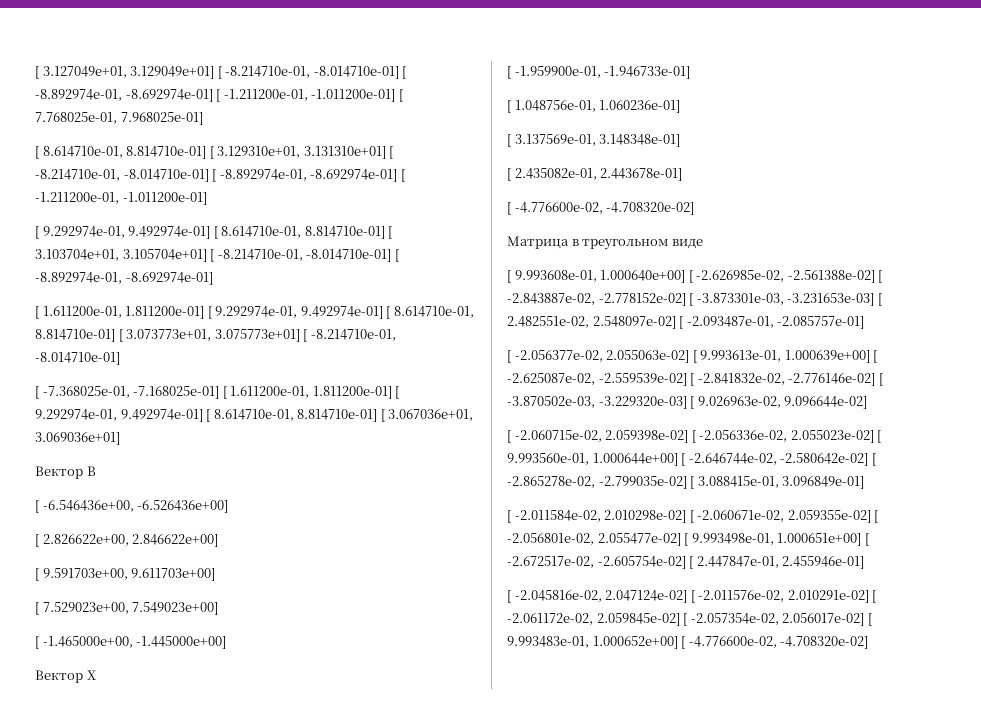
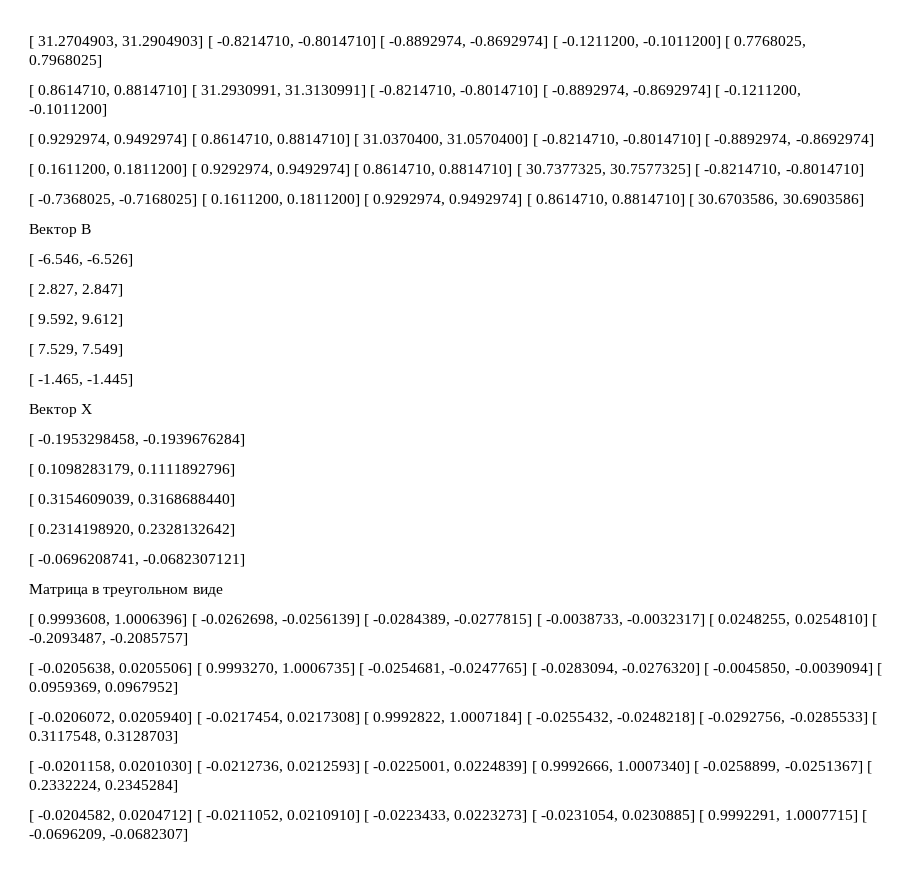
[35,66,407,79] [35,89,403,102] [35,112,203,125] [35,146,394,159] [35,169,405,182] [35,192,207,205] [35,226,393,239] [35,249,399,262] [35,272,213,285] [35,306,474,319] [35,329,396,342] [35,352,120,365] [35,386,400,399] [35,409,474,422] [35,432,120,445] [ 3.127049e+01, 3.129049e+01] [ -8.214710e-01, -8.014710e-01] [ -8.892974e-01, -8.692974e-01] [ -1.211200e-01, -1.011200e-01] [ 7.768025e-01, 7.968025e-01] // [ 8.614710e-01, 8.814710e-01] [ 3.129310e+01, 3.131310e+01] [ -8.214710e-01, -8.014710e-01] [ -8.892974e-01, -8.692974e-01] [ -1.211200e-01, -1.011200e-01] // [ 9.292974e-01, 9.492974e-01] [ 8.614710e-01, 8.814710e-01] [ 3.103704e+01, 3.105704e+01] [ -8.214710e-01, -8.014710e-01] [ -8.892974e-01, -8.692974e-01] // [ 1.611200e-01, 1.811200e-01] [ 9.292974e-01, 9.492974e-01] [ 8.614710e-01, 8.814710e-01] [ 3.073773e+01, 3.075773e+01] [ -8.214710e-01, -8.014710e-01] // [ -7.368025e-01, -7.168025e-01] [ 1.611200e-01, 1.811200e-01] [ 9.292974e-01, 9.492974e-01] [ 8.614710e-01, 8.814710e-01] [ 3.067036e+01, 3.069036e+01] -> [29,36,807,49] [29,55,102,68] [29,85,802,98] [29,104,107,117] [29,134,874,147] [29,164,864,177] [29,194,864,207] [ 31.2704903, 31.2904903] [ -0.8214710, -0.8014710] [ -0.8892974, -0.8692974] [ -0.1211200, -0.1011200] [ 0.7768025, 0.7968025] // [ 0.8614710, 0.8814710] [ 31.2930991, 31.3130991] [ -0.8214710, -0.8014710] [ -0.8892974, -0.8692974] [ -0.1211200, -0.1011200] // [ 0.9292974, 0.9492974] [ 0.8614710, 0.8814710] [ 31.0370400, 31.0570400] [ -0.8214710, -0.8014710] [ -0.8892974, -0.8692974] // [ 0.1611200, 0.1811200] [ 0.9292974, 0.9492974] [ 0.8614710, 0.8814710] [ 30.7377325, 30.7577325] [ -0.8214710, -0.8014710] // [ -0.7368025, -0.7168025] [ 0.1611200, 0.1811200] [ 0.9292974, 0.9492974] [ 0.8614710, 0.8814710] [ 30.6703586, 30.6903586]
[42,500,229,513] [35,534,219,547] [35,568,216,581] [35,602,219,615] [35,636,227,649] -6.546436e+00, -6.526436e+00] // [ 2.826622e+00, 2.846622e+00] // [ 9.591703e+00, 9.611703e+00] // [ 7.529023e+00, 7.549023e+00] // [ -1.465000e+00, -1.445000e+00] -> [38,254,134,267] [29,284,124,297] [29,314,124,327] [29,344,124,357] [29,374,134,387] -6.546, -6.526] // [ 2.827, 2.847] // [ 9.592, 9.612] // [ 7.529, 7.549] // [ -1.465, -1.445]
[514,66,691,79] [507,100,681,113] [507,134,681,147] [507,168,683,181] [507,202,695,215] -1.959900e-01, -1.946733e-01] // [ 1.048756e-01, 1.060236e-01] // [ 3.137569e-01, 3.148348e-01] // [ 2.435082e-01, 2.443678e-01] // [ -4.776600e-02, -4.708320e-02] -> [38,434,246,447] [29,464,236,477] [29,494,236,507] [29,524,236,537] [29,554,246,567] -0.1953298458, -0.1939676284] // [ 0.1098283179, 0.1111892796] // [ 0.3154609039, 0.3168688440] // [ 0.2314198920, 0.2328132642] // [ -0.0696208741, -0.0682307121]
[514,270,883,283] [507,293,882,306] [507,316,865,329] [507,350,878,363] [507,373,883,386] [507,396,868,409] [507,430,882,443] [507,453,876,466] [507,476,865,489] [507,510,879,523] [507,533,869,546] [507,556,865,569] [507,590,877,603] [507,613,872,626] [507,636,869,649] 9.993608e-01, 1.000640e+00] [ -2.626985e-02, -2.561388e-02] [ -2.843887e-02, -2.778152e-02] [ -3.873301e-03, -3.231653e-03] [ 2.482551e-02, 2.548097e-02] [ -2.093487e-01, -2.085757e-01] // [ -2.056377e-02, 2.055063e-02] [ 9.993613e-01, 1.000639e+00] [ -2.625087e-02, -2.559539e-02] [ -2.841832e-02, -2.776146e-02] [ -3.870502e-03, -3.229320e-03] [ 9.026963e-02, 9.096644e-02] // [ -2.060715e-02, 2.059398e-02] [ -2.056336e-02, 2.055023e-02] [ 9.993560e-01, 1.000644e+00] [ -2.646744e-02, -2.580642e-02] [ -2.865278e-02, -2.799035e-02] [ 3.088415e-01, 3.096849e-01] // [ -2.011584e-02, 2.010298e-02] [ -2.060671e-02, 2.059355e-02] [ -2.056801e-02, 2.055477e-02] [ 9.993498e-01, 1.000651e+00] [ -2.672517e-02, -2.605754e-02] [ 2.447847e-01, 2.455946e-01] // [ -2.045816e-02, 2.047124e-02] [ -2.011576e-02, 2.010291e-02] [ -2.061172e-02, 2.059845e-02] [ -2.057354e-02, 2.056017e-02] [ 9.993483e-01, 1.000652e+00] [ -4.776600e-02, -4.708320e-02] -> [38,614,877,627] [29,633,189,646] [29,663,882,676] [29,682,179,695] [29,712,877,725] [29,731,179,744] [29,761,872,774] [29,780,179,793] [29,810,867,823] [29,829,189,842] 0.9993608, 1.0006396] [ -0.0262698, -0.0256139] [ -0.0284389, -0.0277815] [ -0.0038733, -0.0032317] [ 0.0248255, 0.0254810] [ -0.2093487, -0.2085757] // [ -0.0205638, 0.0205506] [ 0.9993270, 1.0006735] [ -0.0254681, -0.0247765] [ -0.0283094, -0.0276320] [ -0.0045850, -0.0039094] [ 0.0959369, 0.0967952] // [ -0.0206072, 0.0205940] [ -0.0217454, 0.0217308] [ 0.9992822, 1.0007184] [ -0.0255432, -0.0248218] [ -0.0292756, -0.0285533] [ 0.3117548, 0.3128703] // [ -0.0201158, 0.0201030] [ -0.0212736, 0.0212593] [ -0.0225001, 0.0224839] [ 0.9992666, 1.0007340] [ -0.0258899, -0.0251367] [ 0.2332224, 0.2345284] // [ -0.0204582, 0.0204712] [ -0.0211052, 0.0210910] [ -0.0223433, 0.0223273] [ -0.0231054, 0.0230885] [ 0.9992291, 1.0007715] [ -0.0696209, -0.0682307]

